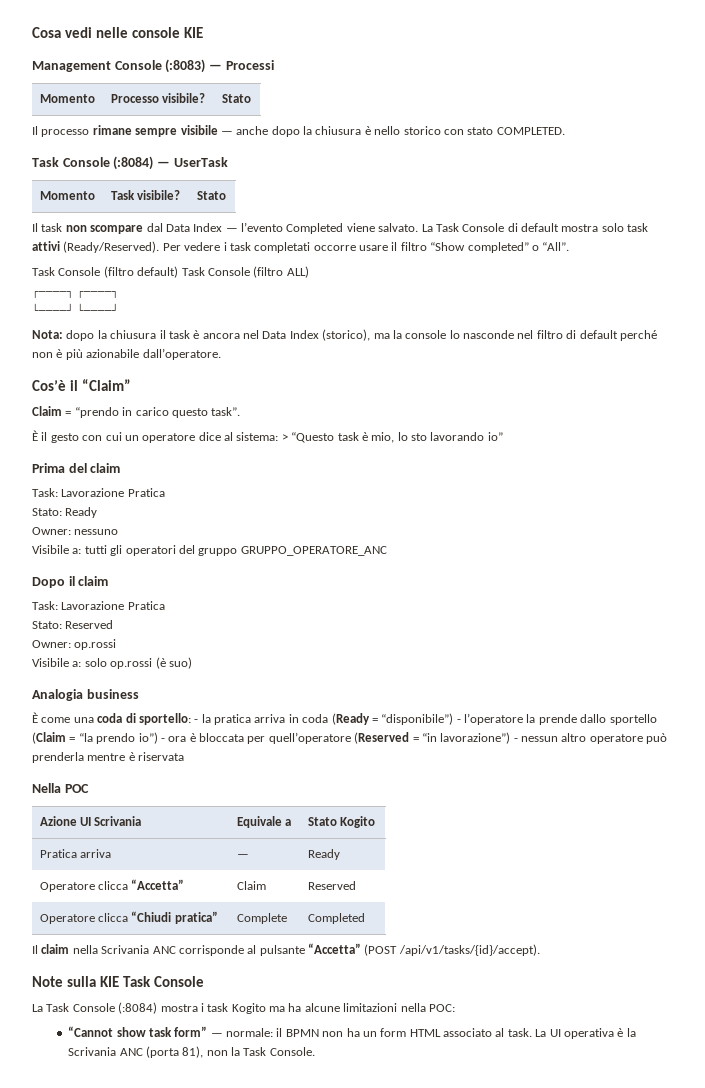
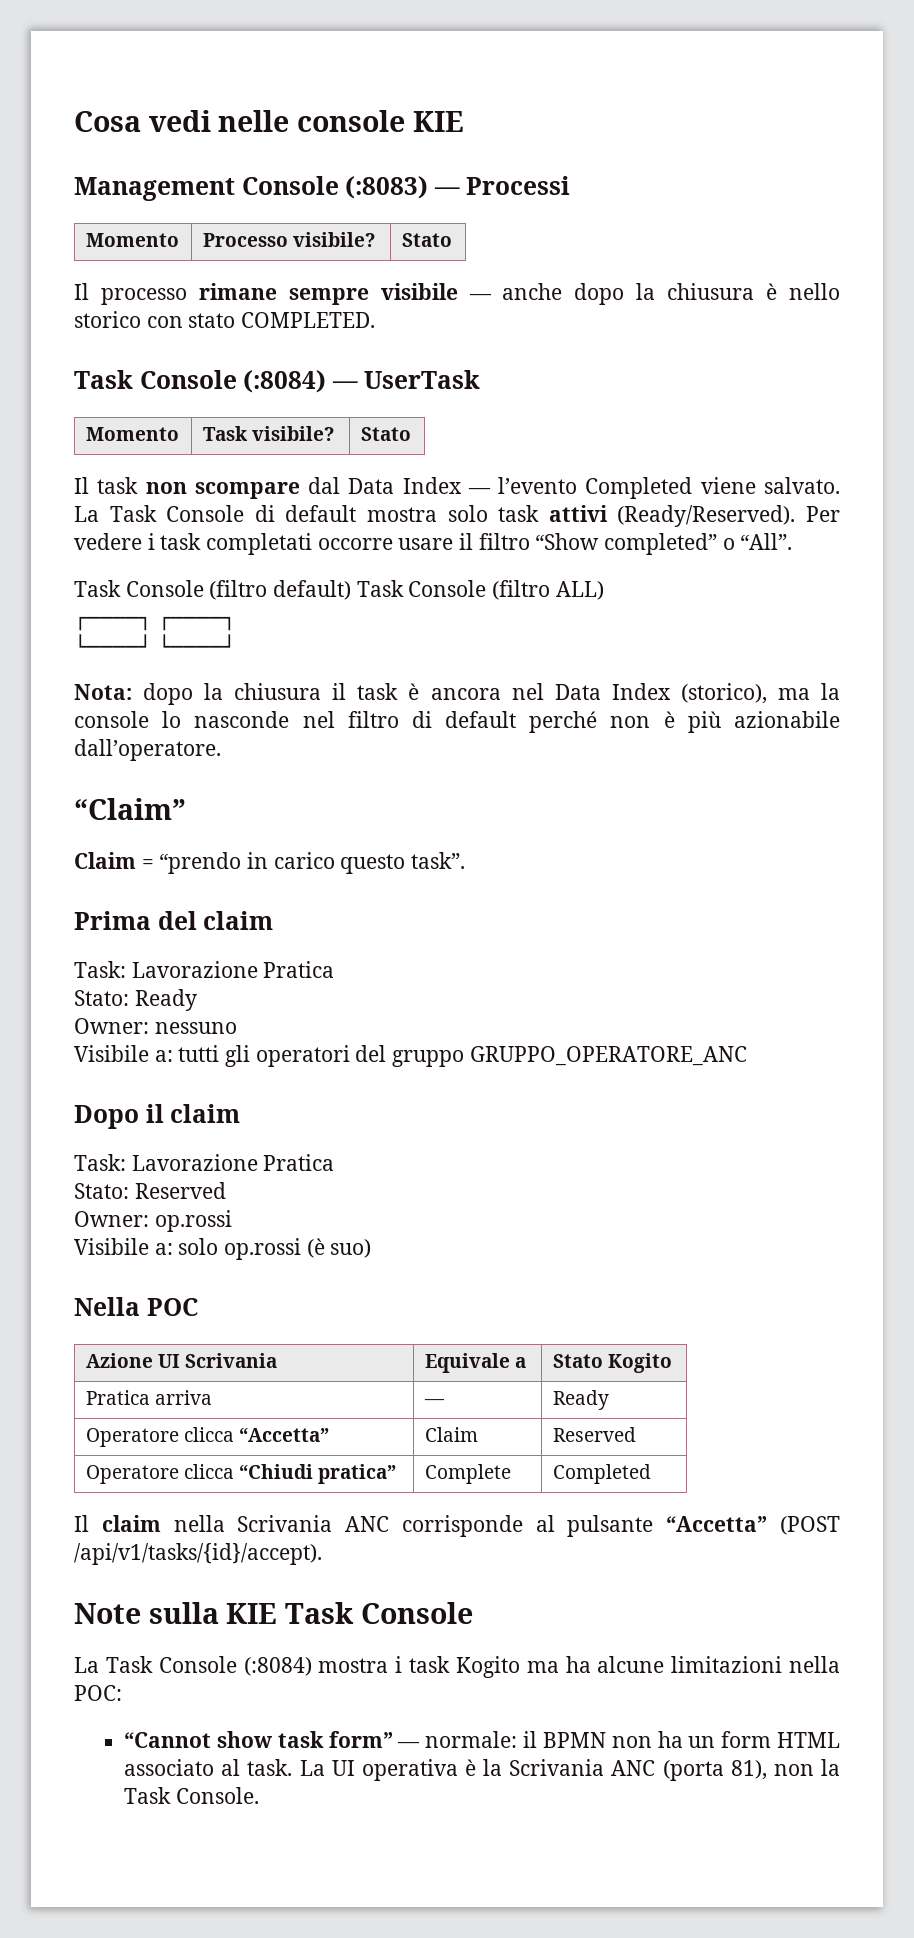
[32,380,78,391] Cos’è il -> (221, 750) none
[32,430,503,443] // È il gesto con cui un operatore dice al sistema: > “Questo task è mio, lo sto lavorando io” -> (466, 860) none
[32,689,139,701] [32,712,657,725] [32,732,668,744] [32,752,185,763] // Analogia business // È come una coda di sportello: - la pratica arriva in coda (Ready = “disponibile”) - l’operatore la prende dallo sportello (Claim = “la prendo io”) - ora è bloccata per quell’operatore (Reserved = “in lavorazione”) - nessun altro operatore può prenderla mentre è riservata -> (372, 1248) none

